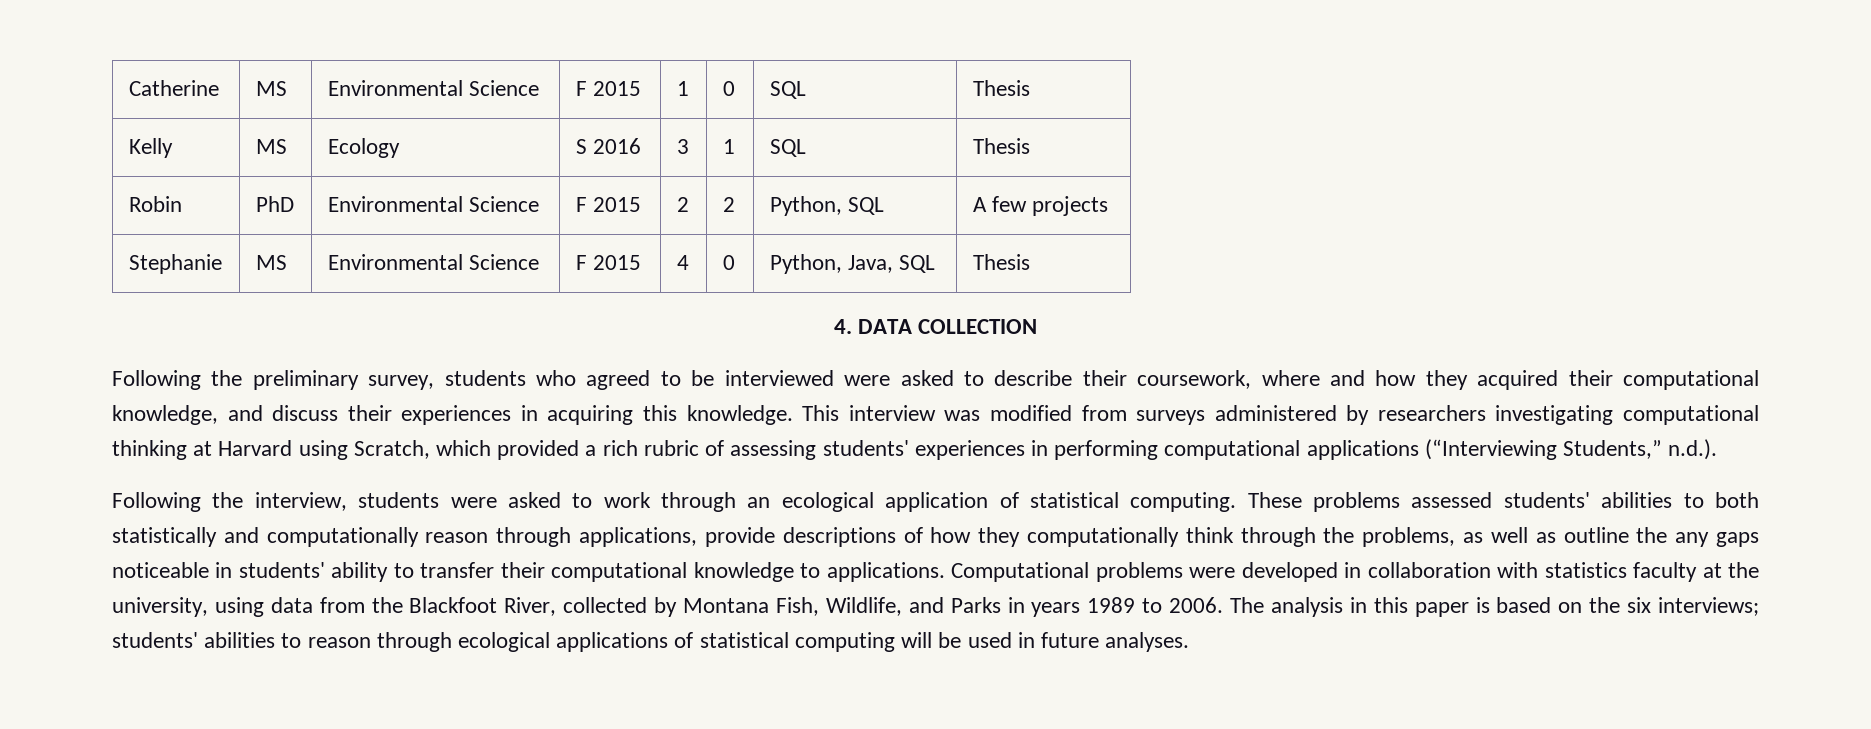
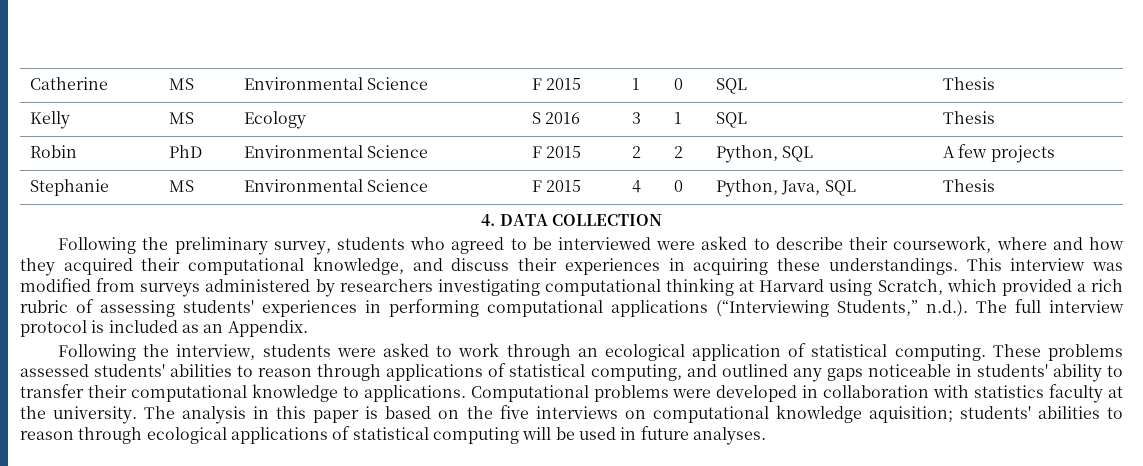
[643,405,793,425] this knowledge. -> [777,258,958,275] these understandings.
(1718, 449) none -> [976,299,1124,313] [20,320,308,337] The full interview protocol is included as an Appendix.
[1714,492,1759,508] [112,527,1668,547] both statistically and computationally reason through applications, provide descriptions of how they computationally think through the problems, as well as outline the -> [258,363,788,381] reason through applications of statistical computing, and outlined
[112,597,1224,617] university, using data from the Blackfoot River, collected by Montana Fish, Wildlife, and Parks in years 1989 to 2006. -> [53,406,138,424] university.
[1627,597,1759,616] six interviews; -> [499,405,953,423] five interviews on computational knowledge aquisition;

